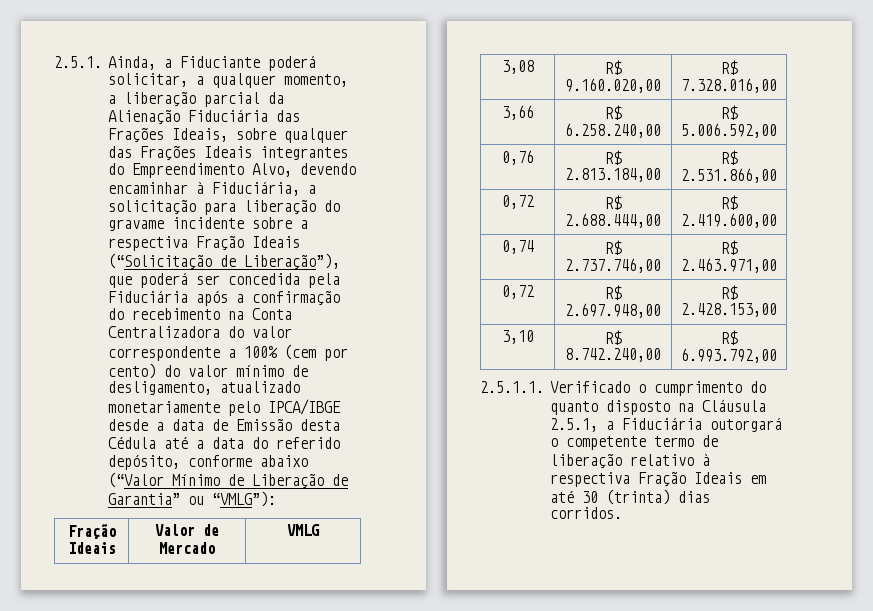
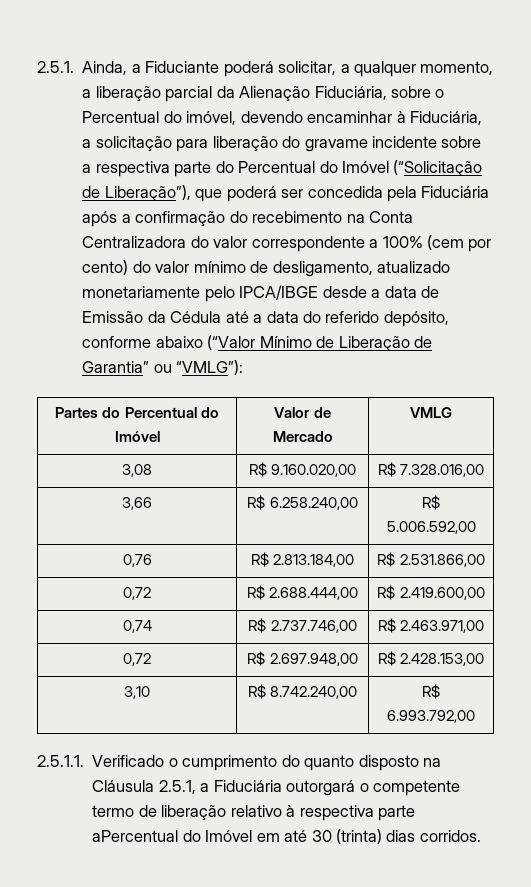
[188,109,301,122] [108,127,349,143] [108,145,349,161] [108,163,293,178] Fiduciária das Frações Ideais, sobre qualquer das Frações Ideais integrantes do Empreendimento Alvo, -> [314,86,445,100] [82,111,237,125] Fiduciária, sobre o Percentual do imóvel,
[196,235,301,251] Fração Ideais -> [174,161,389,177] parte do Percentual do Imóvel
[300,419,341,431] desta -> [147,311,166,323] da
[67,524,116,539] [67,542,116,554] Fração Ideais -> [55,407,219,418] [114,431,160,442] Partes do Percentual do Imóvel
[638,471,743,487] Fração Ideais -> [377,805,415,821] [92,830,253,842] parte aPercentual do Imóvel

